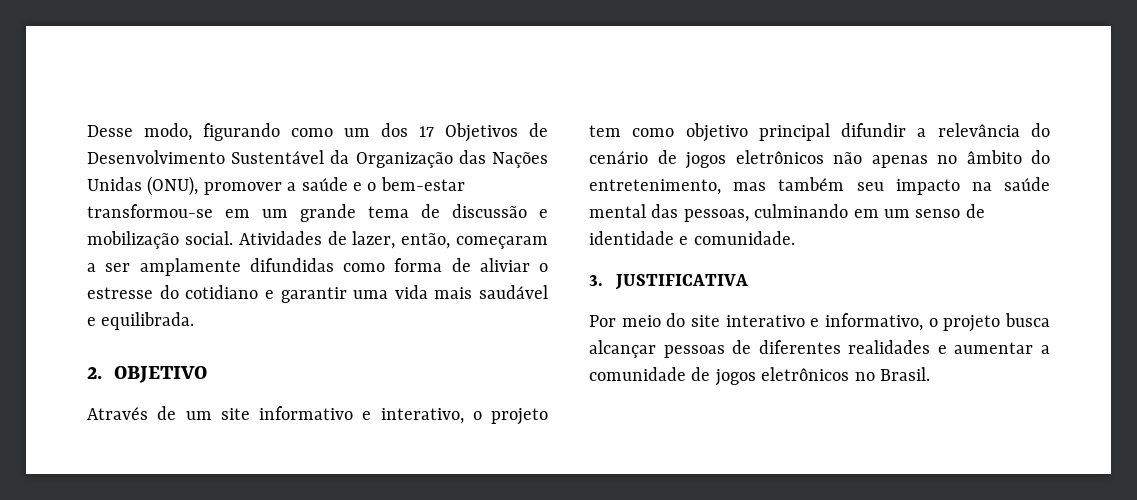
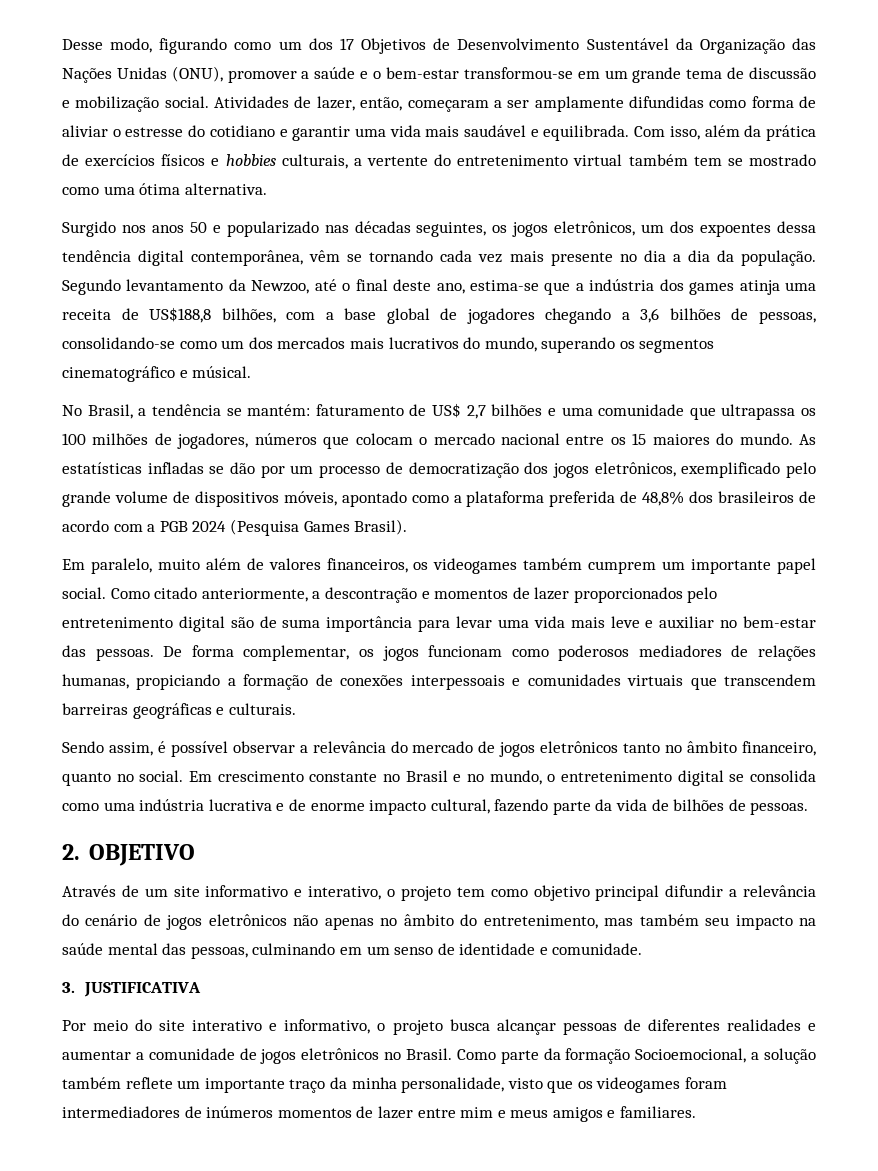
(195, 321) none -> [634,125,816,141] [62,154,816,169] [62,183,267,195] [62,221,816,237] [62,250,817,266] [62,279,816,295] [62,307,816,324] [62,337,715,353] [62,366,252,382] [62,403,816,420] [62,433,816,449] [62,462,816,478] [62,491,817,507] [62,519,408,536] [62,558,816,574] [62,587,718,603] [62,616,817,632] [62,645,816,661] [62,674,816,690] [62,703,296,719] [62,741,816,757] [62,770,816,786] [62,799,809,815] Com isso, além da prática de exercícios físicos e hobbies culturais, a vertente do entretenimento virtual também tem se mostrado como uma ótima alternativa. // Surgido nos anos 50 e popularizado nas décadas seguintes, os jogos eletrônicos, um dos expoentes dessa tendência digital contemporânea, vêm se tornando cada vez mais presente no dia a dia da população. Segundo levantamento da Newzoo, até o final deste ano, estima-se que a indústria dos games atinja uma receita de US$188,8 bilhões, com a base global de jogadores chegando a 3,6 bilhões de pessoas, consolidando-se como um dos mercados mais lucrativos do mundo, superando os segmentos cinematográfico e músical. // No Brasil, a tendência se mantém: faturamento de US$ 2,7 bilhões e uma comunidade que ultrapassa os 100 milhões de jogadores, números que colocam o mercado nacional entre os 15 maiores do mundo. As estatísticas infladas se dão por um processo de democratização dos jogos eletrônicos, exemplificado pelo grande volume de dispositivos móveis, apontado como a plataforma preferida de 48,8% dos brasileiros de acordo com a PGB 2024 (Pesquisa Games Brasil). // Em paralelo, muito além de valores financeiros, os videogames também cumprem um importante papel social. Como citado anteriormente, a descontração e momentos de lazer proporcionados pelo entretenimento digital são de suma importância para levar uma vida mais leve e auxiliar no bem-estar das pessoas. De forma complementar, os jogos funcionam como poderosos mediadores de relações humanas, propiciando a formação de conexões interpessoais e comunidades virtuais que transcendem barreiras geográficas e culturais. // Sendo assim, é possível observar a relevância do mercado de jogos eletrônicos tanto no âmbito financeiro, quanto no social. Em crescimento constante no Brasil e no mundo, o entretenimento digital se consolida como uma indústria lucrativa e de enorme impacto cultural, fazendo parte da vida de bilhões de pessoas.
(930, 374) none -> [456,1048,816,1064] [62,1077,728,1093] [62,1106,697,1122] Como parte da formação Socioemocional, a solução também reflete um importante traço da minha personalidade, visto que os videogames foram intermediadores de inúmeros momentos de lazer entre mim e meus amigos e familiares.

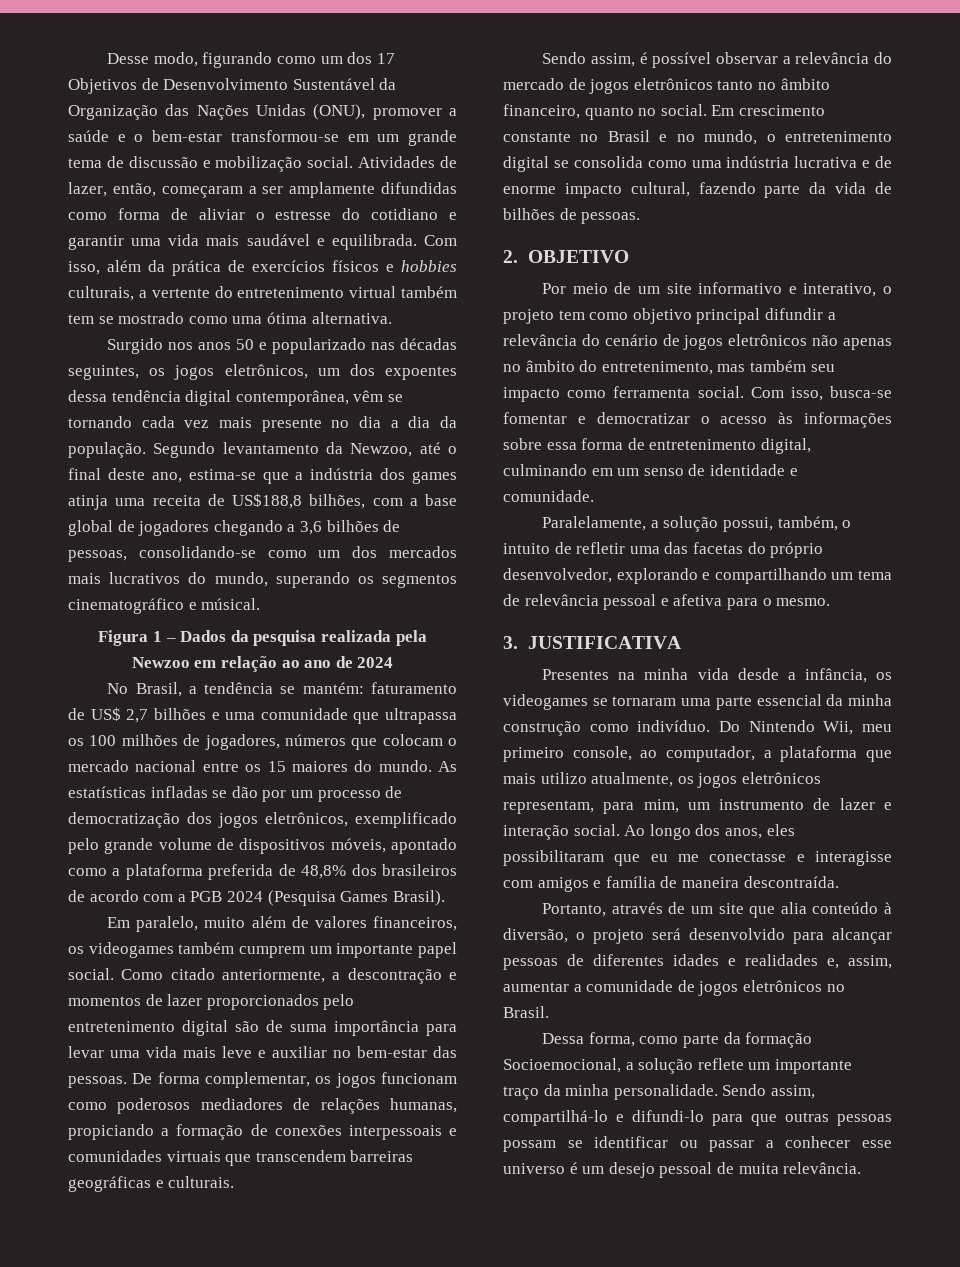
(252, 372) none -> [98,630,427,646] [131,656,394,672] // Figura 1 – Dados da pesquisa realizada pela Newzoo em relação ao ano de 2024
[62,885,116,897] Através -> [542,283,608,294] Por meio
[799,918,816,926] [62,943,248,959] na saúde mental das pessoas, -> [567,386,892,401] [503,412,892,428] [503,438,811,454] como ferramenta social. Com isso, busca-se fomentar e democratizar o acesso às informações sobre essa forma de entretenimento digital,
[62,982,202,997] [62,1019,817,1035] 3. JUSTIFICATIVA // Por meio do site interativo e informativo, o projeto busca alcançar pessoas de diferentes realidades e -> [542,516,852,532] [503,542,824,558] [503,568,892,584] [503,594,831,610] [503,636,682,649] [542,668,892,683] [503,694,892,710] [503,720,892,736] [503,746,892,762] [503,772,821,788] [503,798,892,814] [503,824,795,840] [503,850,892,866] [503,876,839,892] [542,902,892,918] [503,928,892,944] [503,954,892,970] Paralelamente, a solução possui, também, o intuito de refletir uma das facetas do próprio desenvolvedor, explorando e compartilhando um tema de relevância pessoal e afetiva para o mesmo. // 3. JUSTIFICATIVA // Presentes na minha vida desde a infância, os videogames se tornaram uma parte essencial da minha construção como indivíduo. Do Nintendo Wii, meu primeiro console, ao computador, a plataforma que mais utilizo atualmente, os jogos eletrônicos representam, para mim, um instrumento de lazer e interação social. Ao longo dos anos, eles possibilitaram que eu me conectasse e interagisse com amigos e família de maneira descontraída. // Portanto, através de um site que alia conteúdo à diversão, o projeto será desenvolvido para alcançar pessoas de diferentes idades e realidades e, assim,
[456,1049,496,1060] Como -> [542,1032,679,1047] // Dessa forma, como
[62,1077,121,1089] também -> (694, 1066) none
[401,1077,728,1093] [62,1106,697,1122] personalidade, visto que os videogames foram intermediadores de inúmeros momentos de lazer entre mim e meus amigos e familiares. -> [613,1084,815,1100] [503,1110,892,1126] [503,1136,892,1152] [503,1162,862,1178] personalidade. Sendo assim, compartilhá-lo e difundi-lo para que outras pessoas possam se identificar ou passar a conhecer esse universo é um desejo pessoal de muita relevância.

